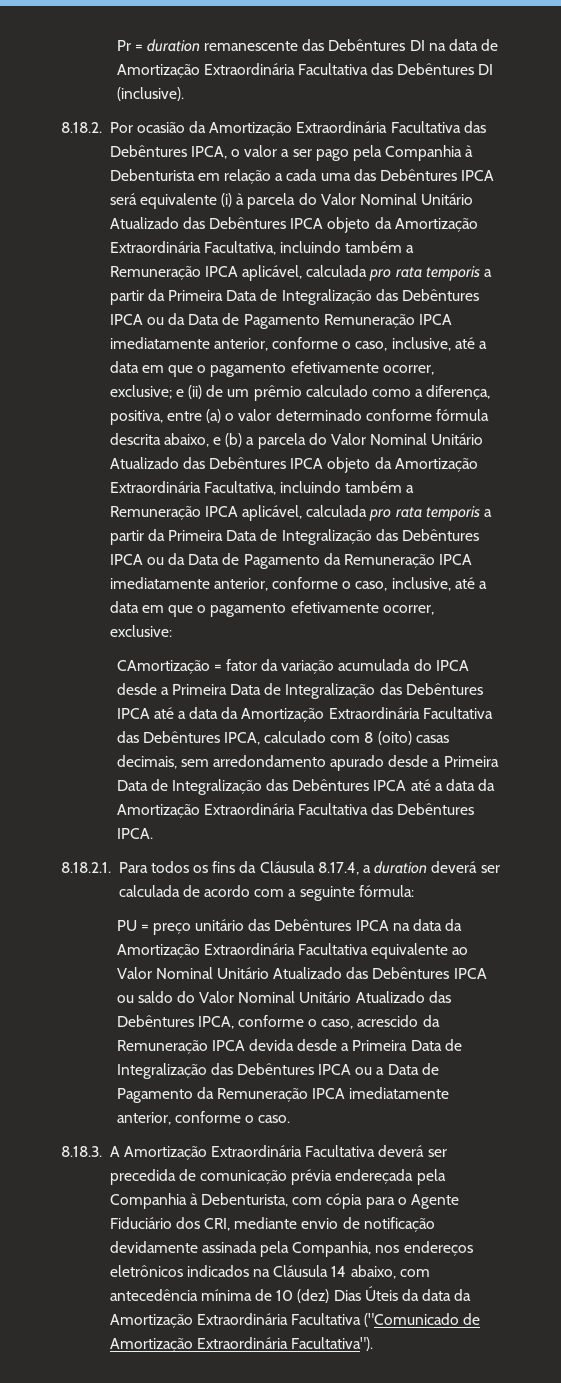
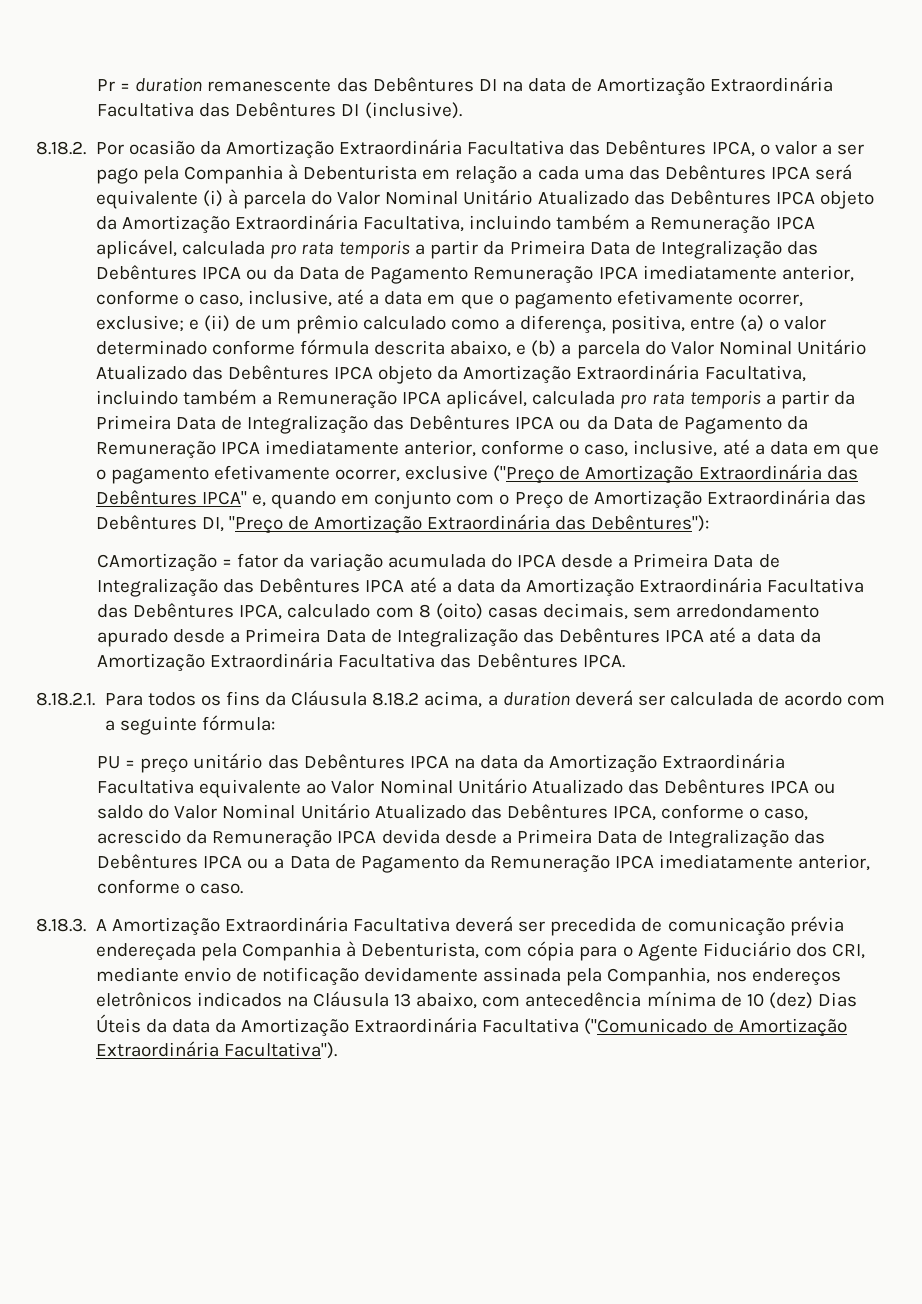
[109,625,172,637] exclusive: -> [405,464,858,484] [95,489,867,509] [95,514,710,534] exclusive ("Preço de Amortização Extraordinária das Debêntures IPCA" e, quando em conjunto com o Preço de Amortização Extraordinária das Debêntures DI, "Preço de Amortização Extraordinária das Debêntures"):
[317,862,359,875] 8.17.4, -> [372,691,483,708] 8.18.2 acima,
[331,1266,347,1277] 14 -> [394,993,412,1007] 13

